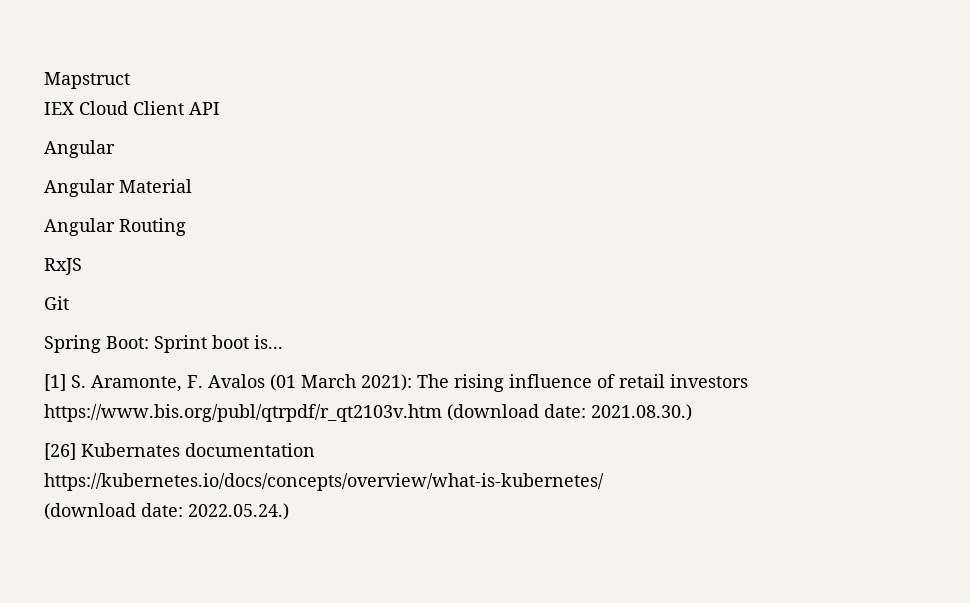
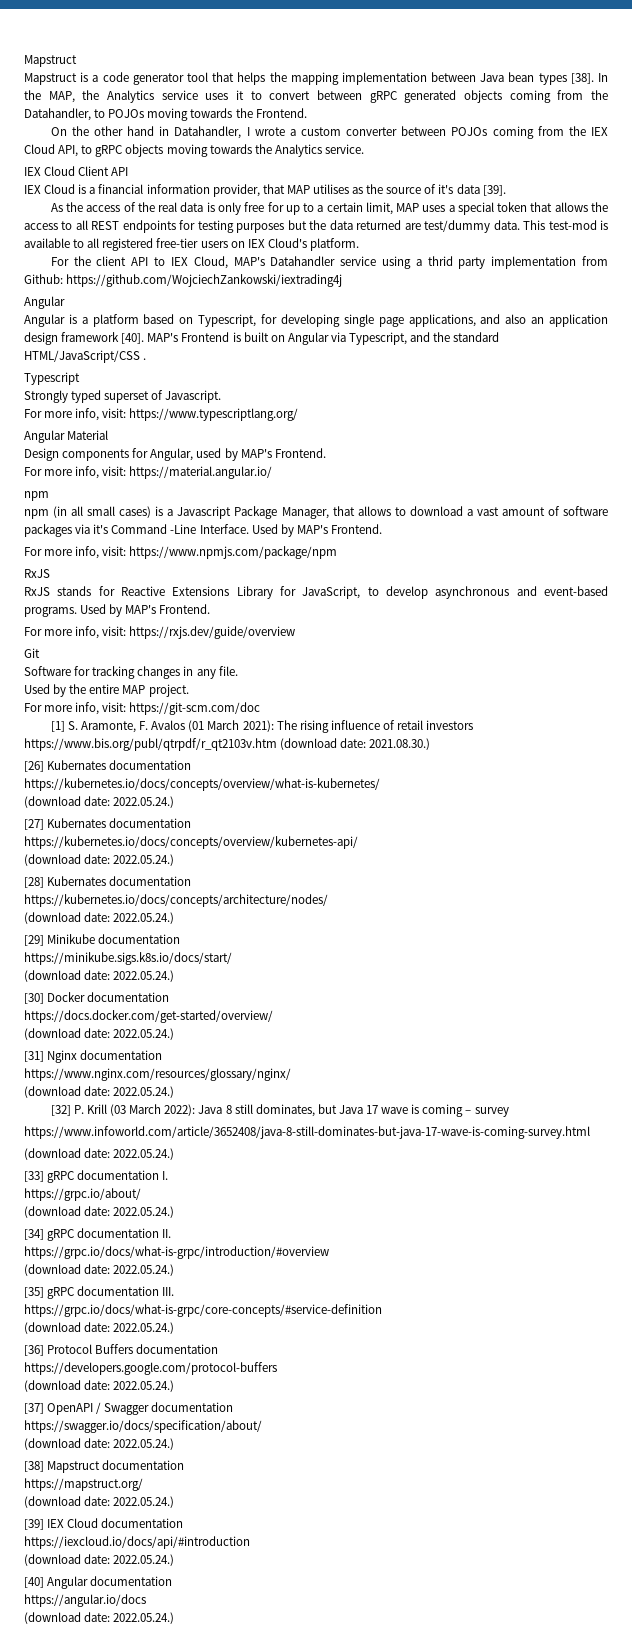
[44,101,220,115] [44,140,115,158] [44,179,192,197] [44,218,186,236] [44,258,82,275] [44,296,69,310] [44,335,283,353] IEX Cloud Client API // Angular // Angular Material // Angular Routing // RxJS // Git // Spring Boot: Sprint boot is... -> [24,72,608,85] [24,90,608,103] [24,108,307,121] [50,126,608,139] [24,144,364,157] [24,166,129,176] [24,184,506,197] [50,202,608,215] [24,220,608,233] [24,238,359,251] [50,256,609,269] [24,274,343,287] [24,296,65,309] [24,314,609,327] [24,332,500,345] [24,350,147,363] [24,372,80,385] [24,390,222,403] [24,408,299,421] [24,430,109,443] [24,448,326,461] [24,466,273,479] [24,491,49,501] [24,506,608,519] [24,524,382,537] [24,546,338,559] [24,569,50,578] [24,586,608,599] [24,604,211,617] [24,626,296,639] [24,648,40,658] [24,666,238,679] [24,684,189,697] [24,702,261,715] Mapstruct is a code generator tool that helps the mapping implementation between Java bean types [38]. In the MAP, the Analytics service uses it to convert between gRPC generated objects coming from the Datahandler, to POJOs moving towards the Frontend. // On the other hand in Datahandler, I wrote a custom converter between POJOs coming from the IEX Cloud API, to gRPC objects moving towards the Analytics service. // IEX Cloud Client API // IEX Cloud is a financial information provider, that MAP utilises as the source of it's data [39]. // As the access of the real data is only free for up to a certain limit, MAP uses a special token that allows the access to all REST endpoints for testing purposes but the data returned are test/dummy data. This test-mod is available to all registered free-tier users on IEX Cloud's platform. // For the client API to IEX Cloud, MAP's Datahandler service using a thrid party implementation from Github: https://github.com/WojciechZankowski/iextrading4j // Angular // Angular is a platform based on Typescript, for developing single page applications, and also an application design framework [40]. MAP's Frontend is built on Angular via Typescript, and the standard HTML/JavaScript/CSS . // Typescript // Strongly typed superset of Javascript. // For more info, visit: https://www.typescriptlang.org/ // Angular Material // Design components for Angular, used by MAP's Frontend. // For more info, visit: https://material.angular.io/ // npm // npm (in all small cases) is a Javascript Package Manager, that allows to download a vast amount of software packages via it's Command -Line Interface. Used by MAP's Frontend. // For more info, visit: https://www.npmjs.com/package/npm // RxJS // RxJS stands for Reactive Extensions Library for JavaScript, to develop asynchronous and event-based programs. Used by MAP's Frontend. // For more info, visit: https://rxjs.dev/guide/overview // Git // Software for tracking changes in any file. // Used by the entire MAP project. // For more info, visit: https://git-scm.com/doc
(289, 511) none -> [24,818,192,830] [24,836,358,849] [24,854,175,866] [24,876,192,888] [24,894,328,907] [24,912,175,924] [24,934,181,946] [24,952,232,965] [24,970,175,982] [24,992,170,1004] [24,1010,273,1023] [24,1028,175,1040] [24,1050,163,1063] [24,1068,291,1081] [24,1086,175,1098] [50,1104,509,1117] [24,1126,590,1139] [24,1148,175,1160] [24,1170,169,1183] [24,1188,141,1201] [24,1206,175,1218] [24,1228,172,1241] [24,1246,329,1259] [24,1264,175,1276] [24,1286,175,1299] [24,1304,382,1317] [24,1322,175,1334] [24,1344,219,1356] [24,1362,277,1375] [24,1380,175,1392] [24,1402,234,1415] [24,1420,262,1433] [24,1438,175,1450] [24,1460,185,1473] [24,1478,143,1491] [24,1496,175,1508] [24,1518,184,1530] [24,1536,250,1549] [24,1554,175,1566] [24,1576,173,1589] [24,1594,146,1607] [24,1612,175,1624] // [27] Kubernates documentation // https://kubernetes.io/docs/concepts/overview/kubernetes-api/ // (download date: 2022.05.24.) // [28] Kubernates documentation // https://kubernetes.io/docs/concepts/architecture/nodes/ // (download date: 2022.05.24.) // [29] Minikube documentation // https://minikube.sigs.k8s.io/docs/start/ // (download date: 2022.05.24.) // [30] Docker documentation // https://docs.docker.com/get-started/overview/ // (download date: 2022.05.24.) // [31] Nginx documentation // https://www.nginx.com/resources/glossary/nginx/ // (download date: 2022.05.24.) // [32] P. Krill (03 March 2022): Java 8 still dominates, but Java 17 wave is coming – survey // https://www.infoworld.com/article/3652408/java-8-still-dominates-but-java-17-wave-is-coming-survey.html // (download date: 2022.05.24.) // [33] gRPC documentation I. // https://grpc.io/about/ // (download date: 2022.05.24.) // [34] gRPC documentation II. // https://grpc.io/docs/what-is-grpc/introduction/#overview // (download date: 2022.05.24.) // [35] gRPC documentation III. // https://grpc.io/docs/what-is-grpc/core-concepts/#service-definition // (download date: 2022.05.24.) // [36] Protocol Buffers documentation // https://developers.google.com/protocol-buffers // (download date: 2022.05.24.) // [37] OpenAPI / Swagger documentation // https://swagger.io/docs/specification/about/ // (download date: 2022.05.24.) // [38] Mapstruct documentation // https://mapstruct.org/ // (download date: 2022.05.24.) // [39] IEX Cloud documentation // https://iexcloud.io/docs/api/#introduction // (download date: 2022.05.24.) // [40] Angular documentation // https://angular.io/docs // (download date: 2022.05.24.)

